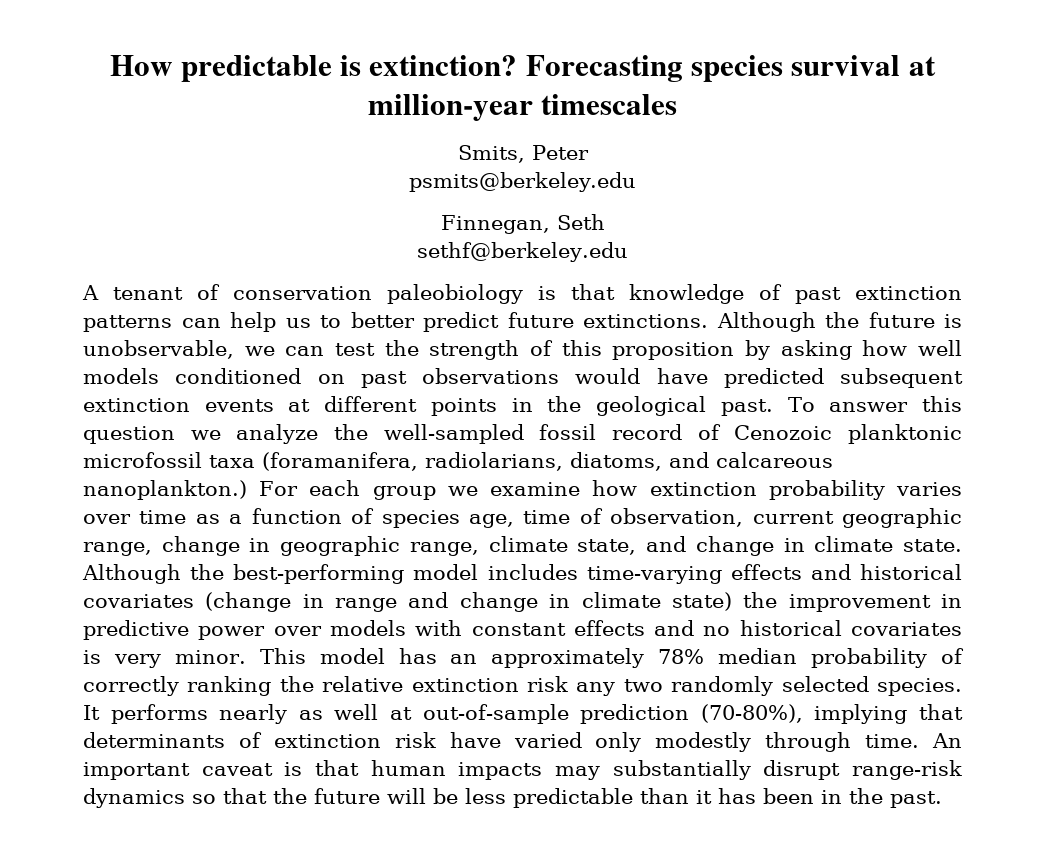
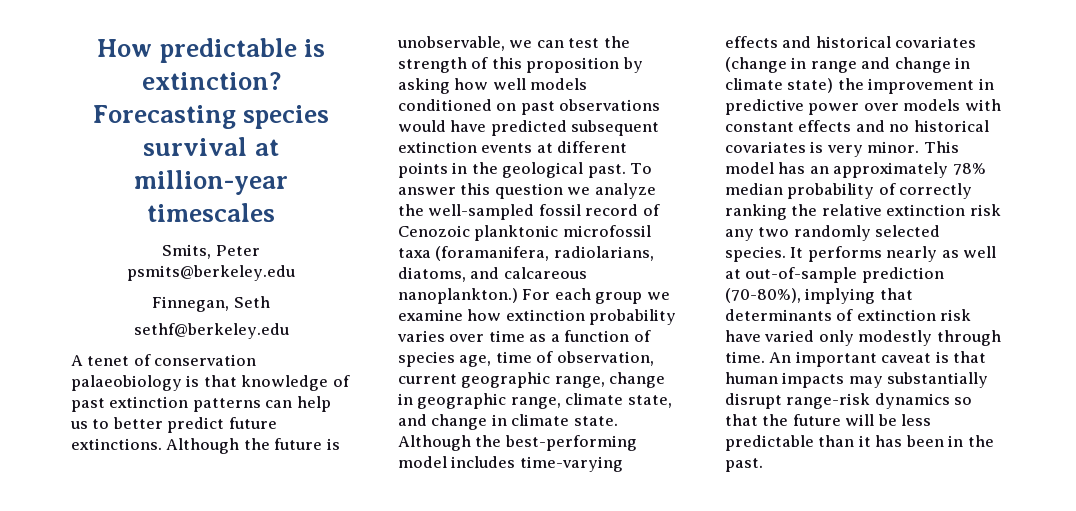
[113,287,183,300] tenant -> [87,356,130,366] tenet
[387,284,523,304] paleobiology -> [71,375,182,391] palaeobiology

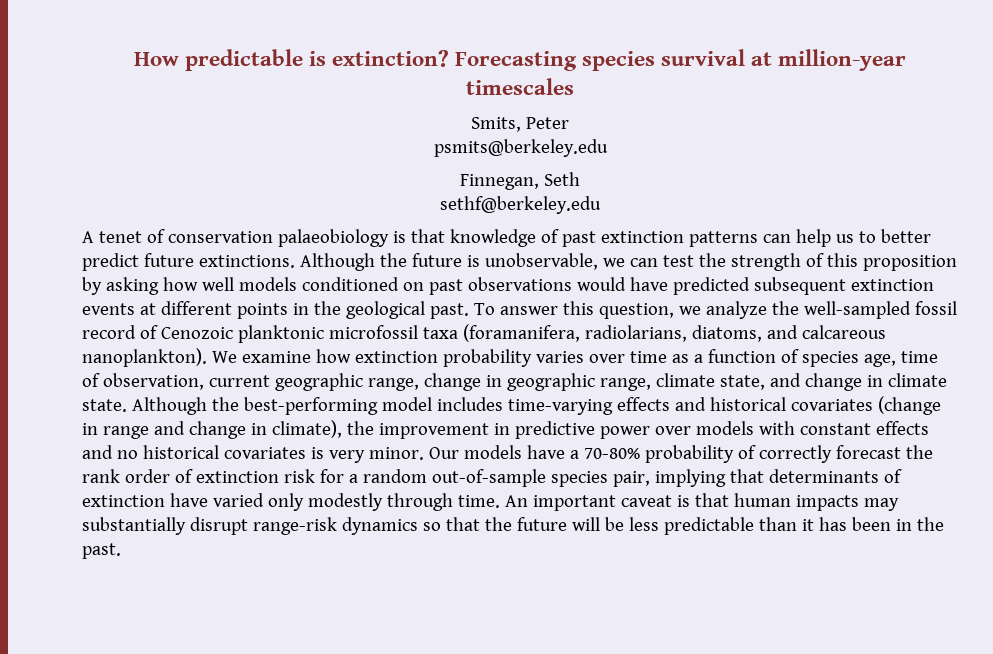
[494,183,563,199] question -> [598,303,674,319] question,
[398,288,670,304] nanoplankton.) For each group we -> [82,348,237,367] nanoplankton). We
[725,78,834,93] climate state) -> [271,420,342,438] climate),
[923,141,959,153] [725,162,986,178] [725,183,973,199] [725,204,1001,220] [725,225,941,241] [725,246,997,262] [725,267,944,283] [725,288,801,303] This model has an approximately 78% median probability of correctly ranking the relative extinction risk any two randomly selected species. It performs nearly as well at out-of-sample prediction (70-80%), -> [428,445,933,463] [82,469,650,487] Our models have a 70-80% probability of correctly forecast the rank order of extinction risk for a random out-of-sample species pair,
[940,309,972,321] risk -> (165, 501) none

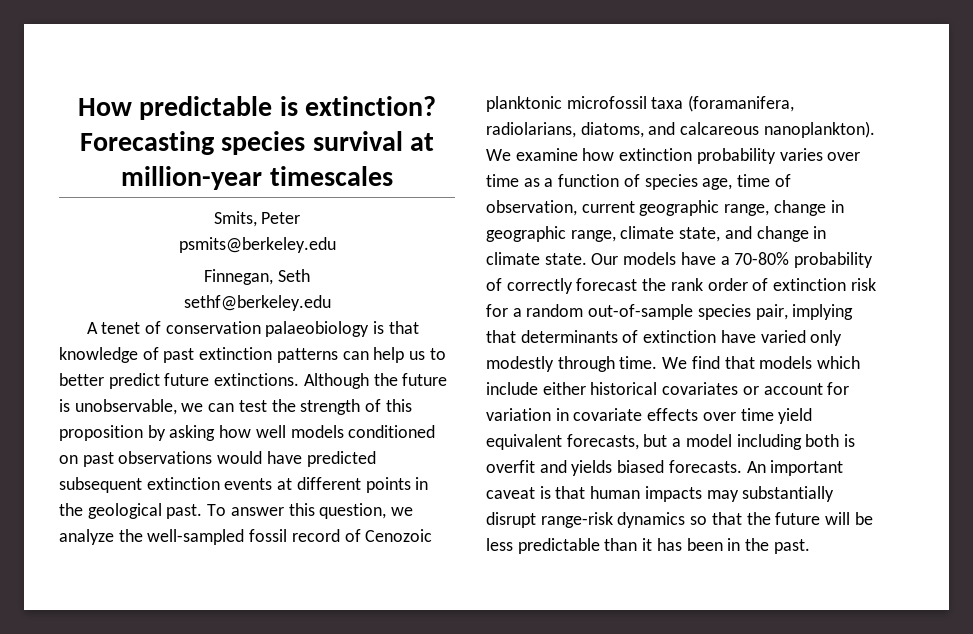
[131,396,941,415] [82,420,929,439] [82,445,424,463] Although the best-performing model includes time-varying effects and historical covariates (change in range and change in climate), the improvement in predictive power over models with constant effects and no historical covariates is very minor. -> (587, 259) none
(500, 501) none -> [662,356,861,369] [486,382,850,395] [486,408,813,424] [486,434,856,450] [486,460,742,476] We find that models which include either historical covariates or account for variation in covariate effects over time yield equivalent forecasts, but a model including both is overfit and yields biased forecasts.

